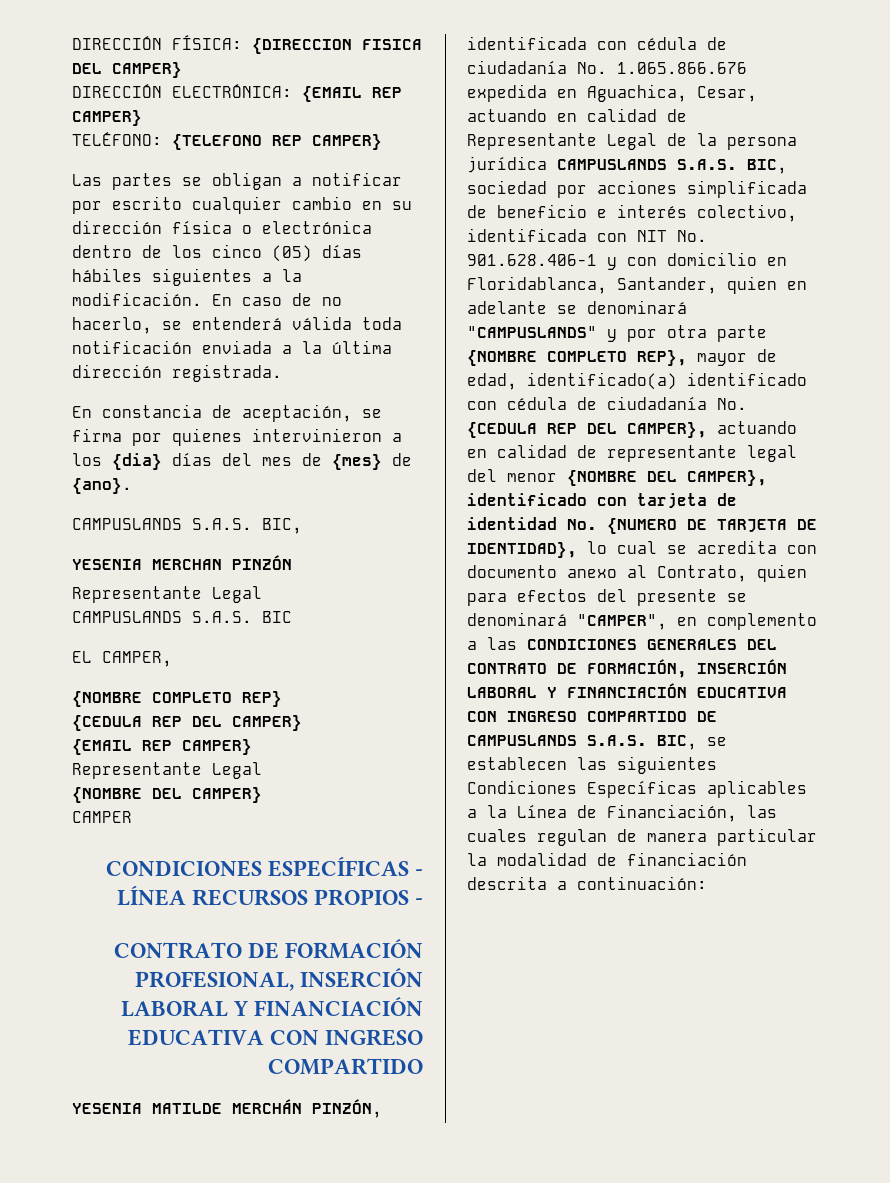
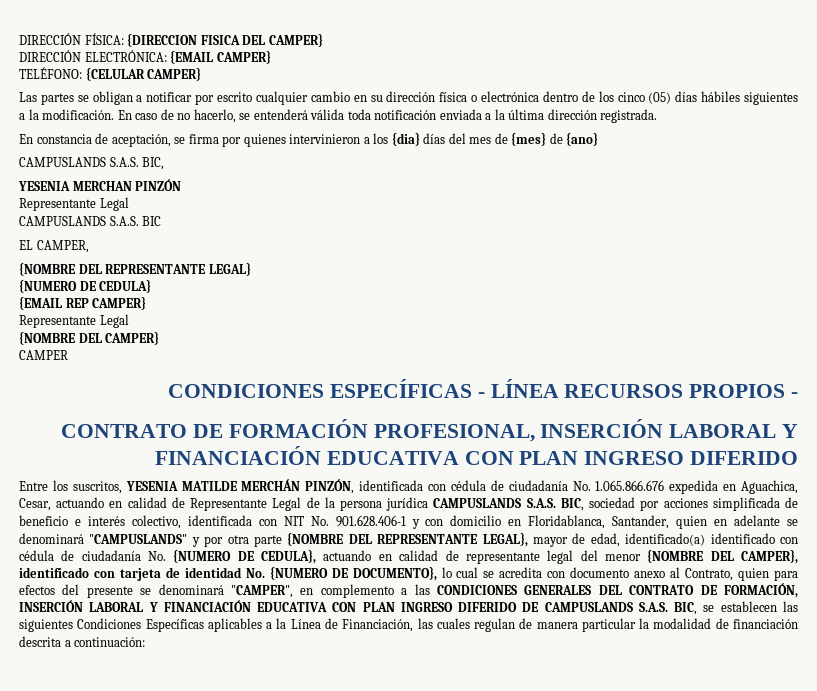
[372,87,402,98] REP -> (214, 57) none
[172,134,302,150] {TELEFONO REP -> [85,67,145,81] {CELULAR
[72,478,132,494] {ano}. -> [566,132,599,146] {ano}
[152,691,282,707] [72,715,302,731] COMPLETO REP} // {CEDULA REP DEL CAMPER} -> [78,262,251,276] [19,279,152,293] DEL REPRESENTANTE LEGAL} // {NUMERO DE CEDULA}
[325,1029,423,1046] [268,1058,423,1075] INGRESO COMPARTIDO // -> [519,451,798,465] [19,480,122,494] PLAN INGRESO DIFERIDO // Entre los suscritos,
[547,350,687,366] COMPLETO REP}, -> [348,532,528,547] DEL REPRESENTANTE LEGAL},
[467,422,707,438] {CEDULA REP DEL CAMPER}, -> [173,549,317,564] {NUMERO DE CEDULA},
[717,519,817,532] [467,542,577,558] TARJETA DE IDENTIDAD}, -> [352,566,437,581] DOCUMENTO},
[507,711,687,722] INGRESO COMPARTIDO -> [362,602,518,612] PLAN INGRESO DIFERIDO

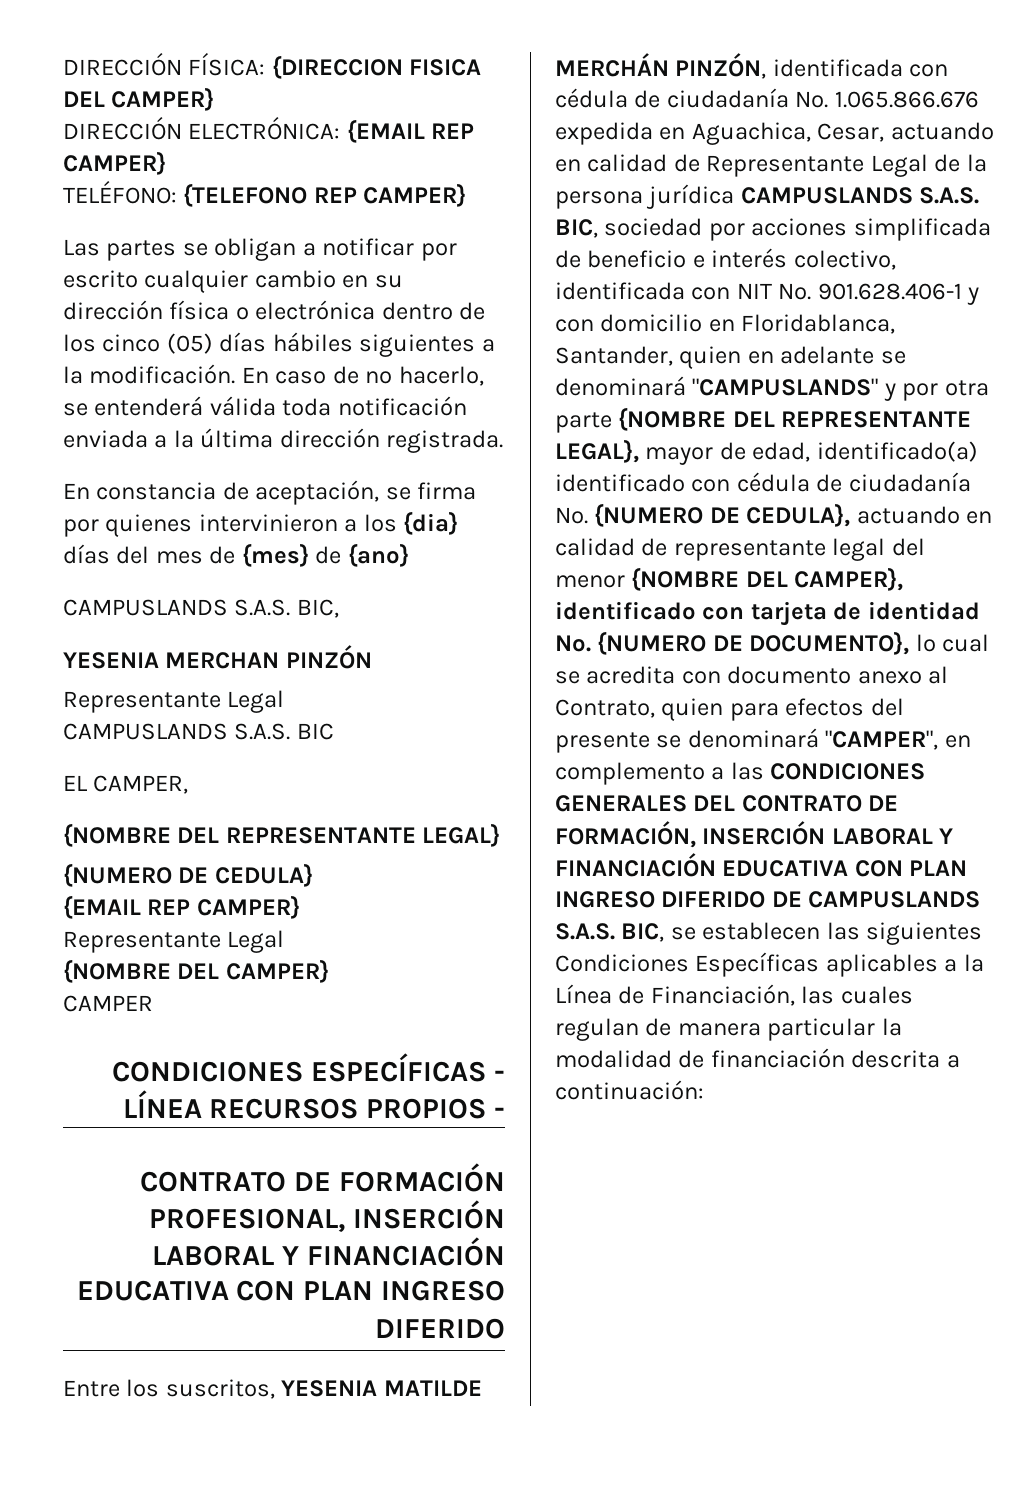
(214, 57) none -> [431,123,475,139] REP
[85,67,145,81] {CELULAR -> [183,183,357,207] {TELEFONO REP

